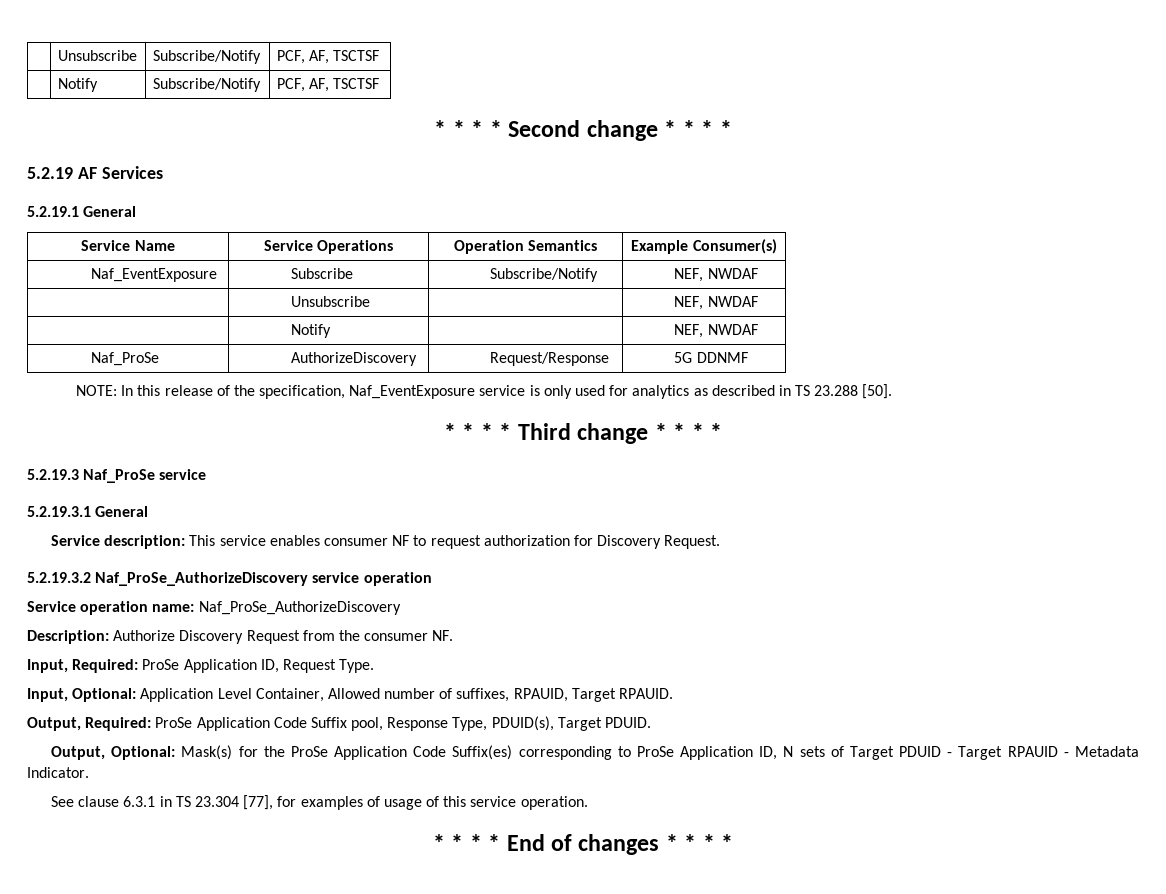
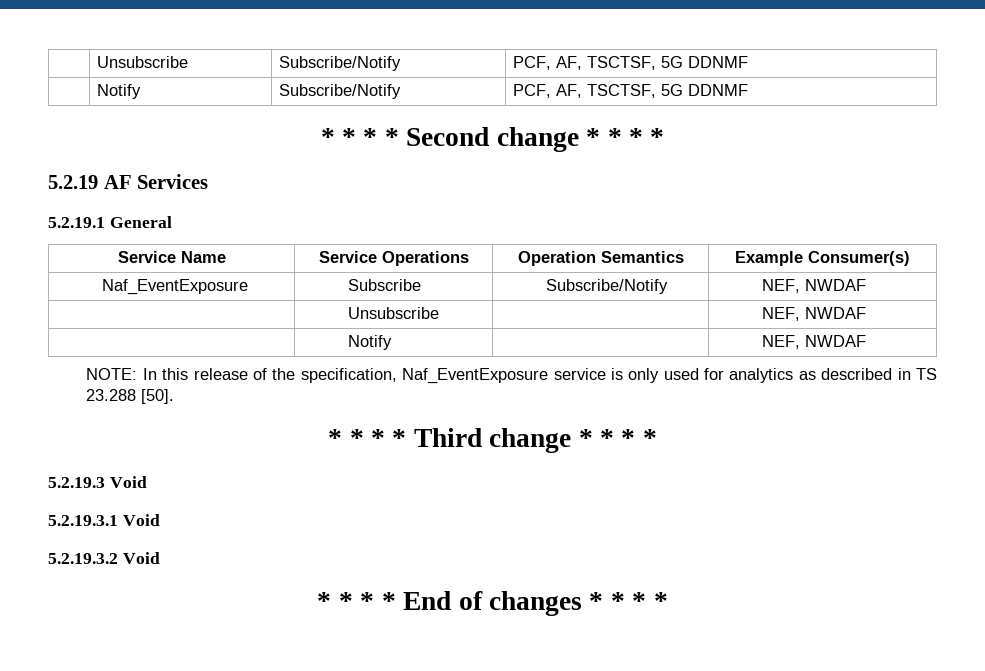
[333,50,380,61] TSCTSF -> [587,56,749,70] TSCTSF, 5G DDNMF
[333,78,380,89] TSCTSF -> [587,84,749,98] TSCTSF, 5G DDNMF
[90,352,159,366] [291,352,418,366] [489,352,609,366] [674,352,748,363] // Naf_ProSe | AuthorizeDiscovery | Request/Response | 5G DDNMF -> (867, 341) none
[83,469,207,483] Naf_ProSe service -> [109,476,147,488] Void
[95,506,149,517] [51,535,721,549] [27,572,432,586] [27,601,401,615] [27,630,454,644] [27,659,375,673] [27,688,674,702] [27,716,652,731] [51,745,1139,760] [27,767,89,778] [51,795,588,810] General // Service description: This service enables consumer NF to request authorization for Discovery Request. // 5.2.19.3.2 Naf_ProSe_AuthorizeDiscovery service operation // Service operation name: Naf_ProSe_AuthorizeDiscovery // Description: Authorize Discovery Request from the consumer NF. // Input, Required: ProSe Application ID, Request Type. // Input, Optional: Application Level Container, Allowed number of suffixes, RPAUID, Target RPAUID. // Output, Required: ProSe Application Code Suffix pool, Response Type, PDUID(s), Target PDUID. // Output, Optional: Mask(s) for the ProSe Application Code Suffix(es) corresponding to ProSe Application ID, N sets of Target PDUID - Target RPAUID - Metadata Indicator. // See clause 6.3.1 in TS 23.304 [77], for examples of usage of this service operation. -> [122,514,160,526] [48,552,160,564] Void // 5.2.19.3.2 Void

